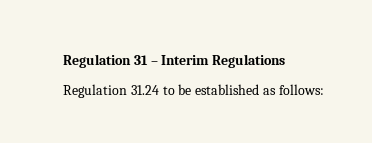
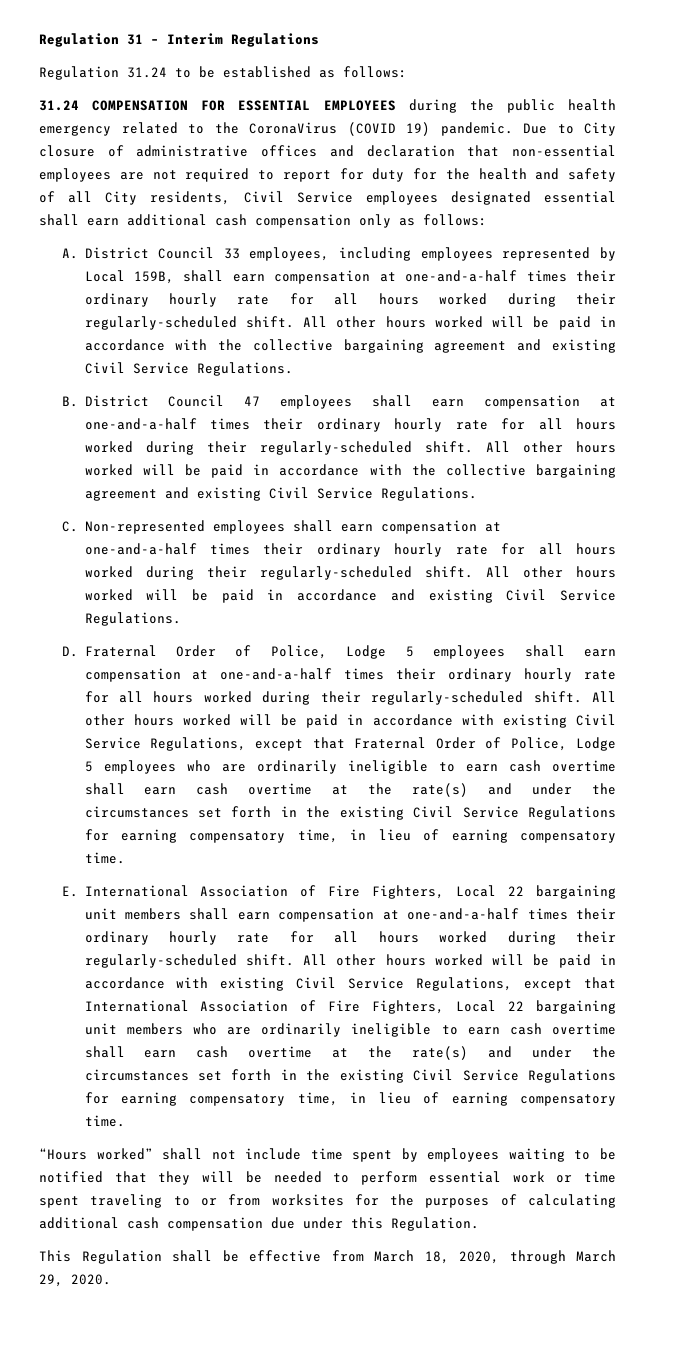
(324, 89) none -> [39,99,616,113] [39,122,616,136] [39,145,616,157] [39,168,616,182] [39,191,616,205] [39,214,487,228] [61,247,616,261] [84,270,616,284] [84,293,616,307] [84,316,616,330] [84,339,617,353] [84,362,293,376] [61,395,617,409] [84,418,616,432] [84,441,617,455] [84,464,616,478] [84,487,477,501] [61,520,501,534] [84,543,616,557] [84,566,617,580] [84,589,616,603] [84,612,181,626] [61,645,616,659] [84,668,616,682] [84,691,616,705] [84,714,617,728] [84,737,616,751] [84,760,616,774] [84,783,616,797] [84,806,616,820] [84,829,616,843] [84,852,125,864] [61,885,616,899] [84,908,616,922] [84,931,616,945] [84,954,616,968] [84,977,617,991] [84,1000,616,1014] [84,1023,616,1037] [84,1046,616,1060] [84,1069,616,1083] [84,1092,616,1106] [84,1115,125,1127] [39,1148,616,1162] [39,1171,617,1185] [39,1194,616,1208] [39,1217,479,1231] [39,1250,616,1264] [39,1274,111,1287] // 31.24 COMPENSATION FOR ESSENTIAL EMPLOYEES during the public health emergency related to the CoronaVirus (COVID 19) pandemic. Due to City closure of administrative offices and declaration that non-essential employees are not required to report for duty for the health and safety of all City residents, Civil Service employees designated essential shall earn additional cash compensation only as follows: // A. District Council 33 employees, including employees represented by Local 159B, shall earn compensation at one-and-a-half times their ordinary hourly rate for all hours worked during their regularly-scheduled shift. All other hours worked will be paid in accordance with the collective bargaining agreement and existing Civil Service Regulations. // B. District Council 47 employees shall earn compensation at one-and-a-half times their ordinary hourly rate for all hours worked during their regularly-scheduled shift. All other hours worked will be paid in accordance with the collective bargaining agreement and existing Civil Service Regulations. // C. Non-represented employees shall earn compensation at one-and-a-half times their ordinary hourly rate for all hours worked during their regularly-scheduled shift. All other hours worked will be paid in accordance and existing Civil Service Regulations. // D. Fraternal Order of Police, Lodge 5 employees shall earn compensation at one-and-a-half times their ordinary hourly rate for all hours worked during their regularly-scheduled shift. All other hours worked will be paid in accordance with existing Civil Service Regulations, except that Fraternal Order of Police, Lodge 5 employees who are ordinarily ineligible to earn cash overtime shall earn cash overtime at the rate(s) and under the circumstances set forth in the existing Civil Service Regulations for earning compensatory time, in lieu of earning compensatory time. // E. International Association of Fire Fighters, Local 22 bargaining unit members shall earn compensation at one-and-a-half times their ordinary hourly rate for all hours worked during their regularly-scheduled shift. All other hours worked will be paid in accordance with existing Civil Service Regulations, except that International Association of Fire Fighters, Local 22 bargaining unit members who are ordinarily ineligible to earn cash overtime shall earn cash overtime at the rate(s) and under the circumstances set forth in the existing Civil Service Regulations for earning compensatory time, in lieu of earning compensatory time. // “Hours worked” shall not include time spent by employees waiting to be notified that they will be needed to perform essential work or time spent traveling to or from worksites for the purposes of calculating additional cash compensation due under this Regulation. // This Regulation shall be effective from March 18, 2020, through March 29, 2020.

